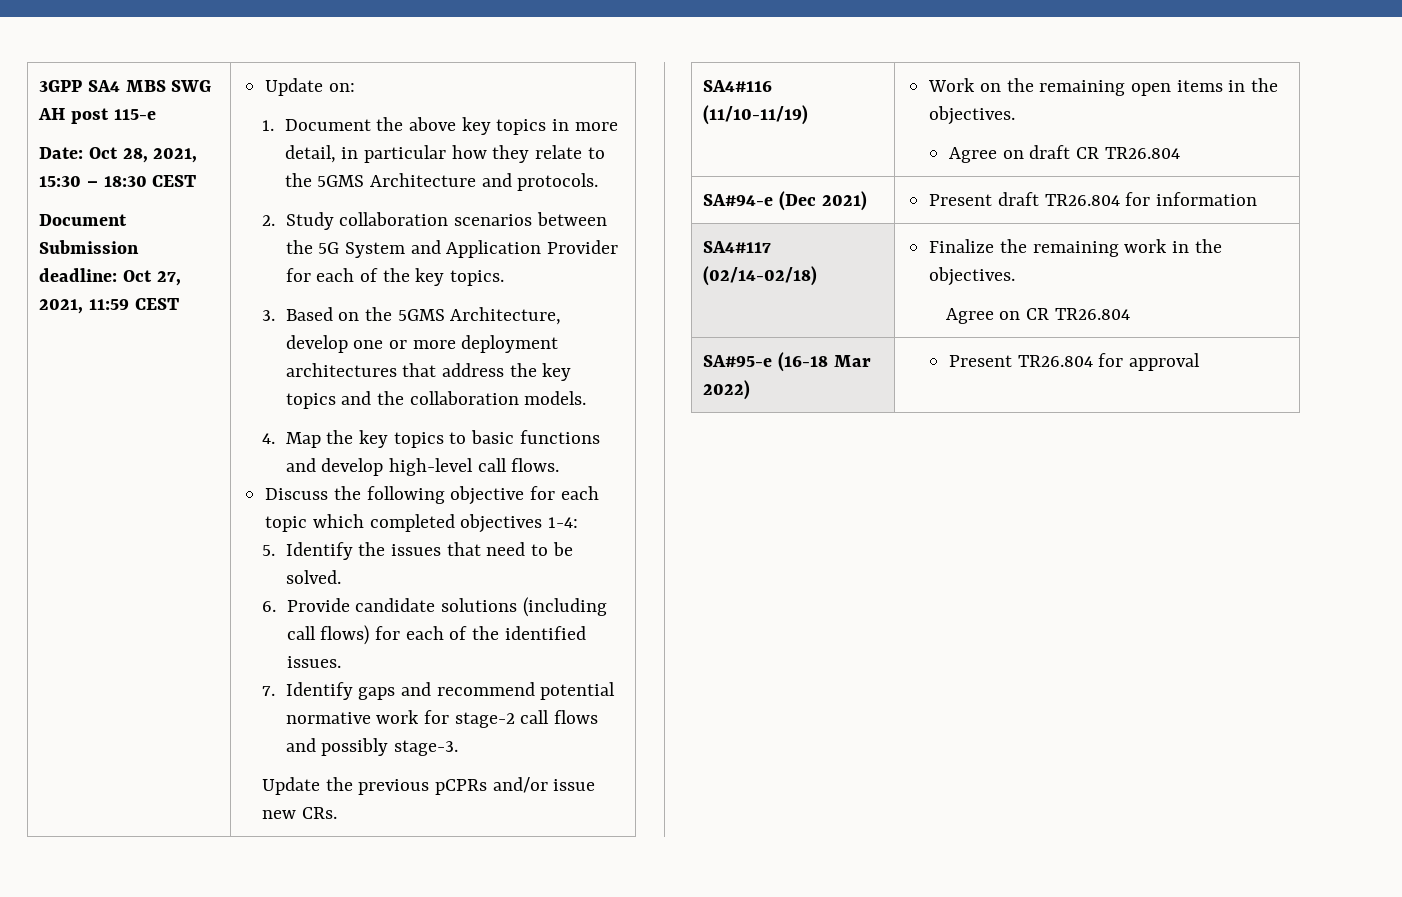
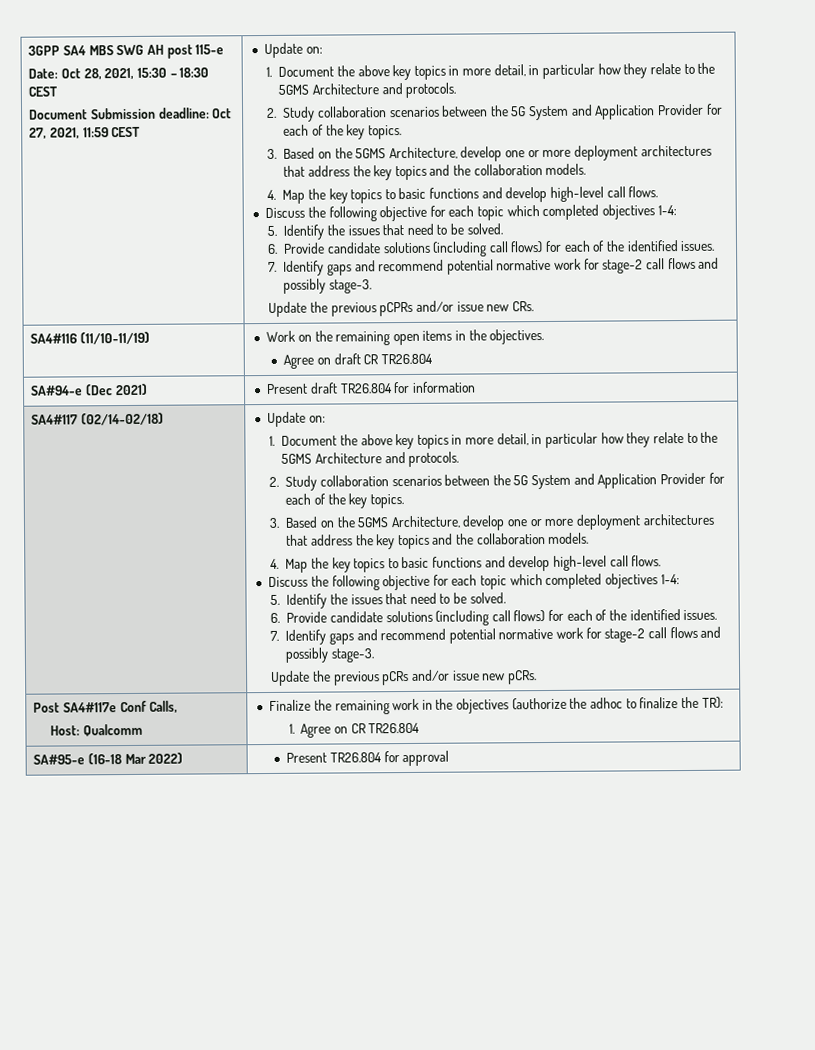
(818, 276) none -> [267,411,326,428] [269,431,719,450] [281,451,460,467] [269,472,725,491] [285,493,404,509] [269,513,715,531] [286,532,590,550] [270,555,662,573] [268,573,680,591] [270,592,506,609] [270,609,718,626] [270,626,722,645] [285,647,374,663] [271,669,537,686] [33,700,179,714] [50,723,144,737] | Update on: // 1. Document the above key topics in more detail, in particular how they relate to the 5GMS Architecture and protocols. // 2. Study collaboration scenarios between the 5G System and Application Provider for each of the key topics. // 3. Based on the 5GMS Architecture, develop one or more deployment architectures that address the key topics and the collaboration models. // 4. Map the key topics to basic functions and develop high-level call flows. // Discuss the following objective for each topic which completed objectives 1-4: // 5. Identify the issues that need to be solved. // 6. Provide candidate solutions (including call flows) for each of the identified issues. // 7. Identify gaps and recommend potential normative work for stage-2 call flows and possibly stage-3. // Update the previous pCRs and/or issue new pCRs. // Post SA4#117e Conf Calls, // Host: Qualcomm
[929,267,1016,286] objectives. // -> [456,696,724,714] [288,723,295,734] objectives (authorize the adhoc to finalize the TR): // 1.

